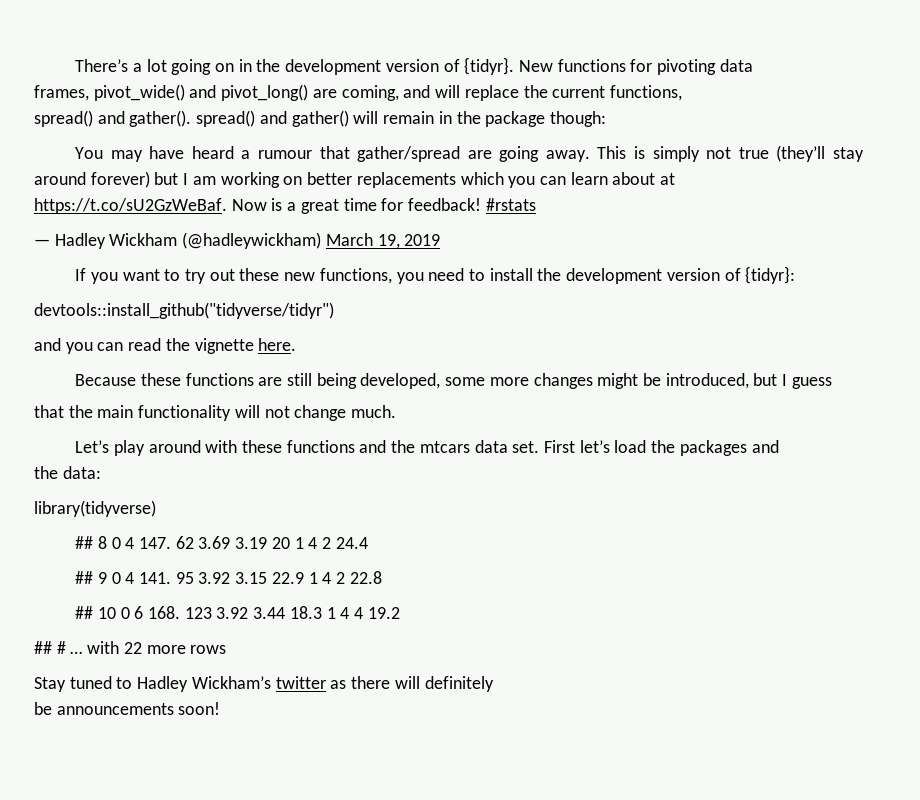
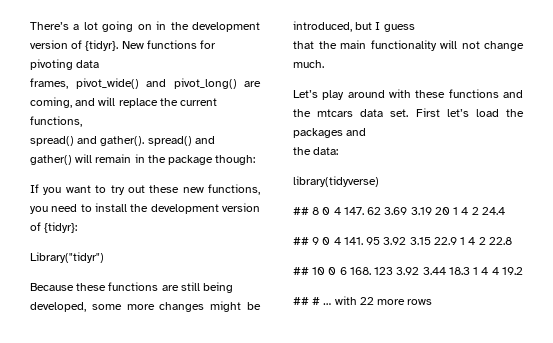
[75,145,865,162] [34,171,676,188] [34,198,536,214] [34,232,441,249] // You may have heard a rumour that gather/spread are going away. This is simply not true (they’ll stay around forever) but I am working on better replacements which you can learn about at https://t.co/sU2GzWeBaf. Now is a great time for feedback! #rstats // — Hadley Wickham (@hadleywickham) March 19, 2019 -> (256, 160) none
[34,302,334,319] [34,338,297,354] devtools::install_github("tidyverse/tidyr") // and you can read the vignette here. -> [30,252,104,263] Library("tidyr")
[34,676,494,692] [34,702,221,715] // Stay tuned to Hadley Wickham’s twitter as there will definitely // be announcements soon! -> (433, 302) none

